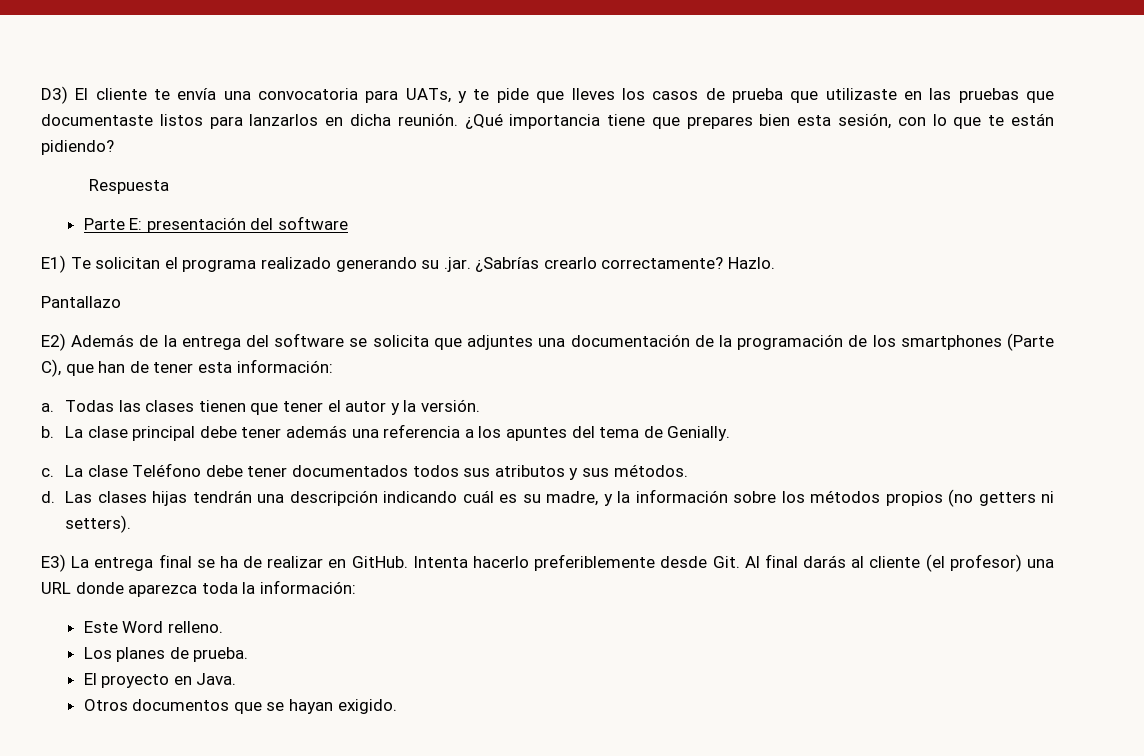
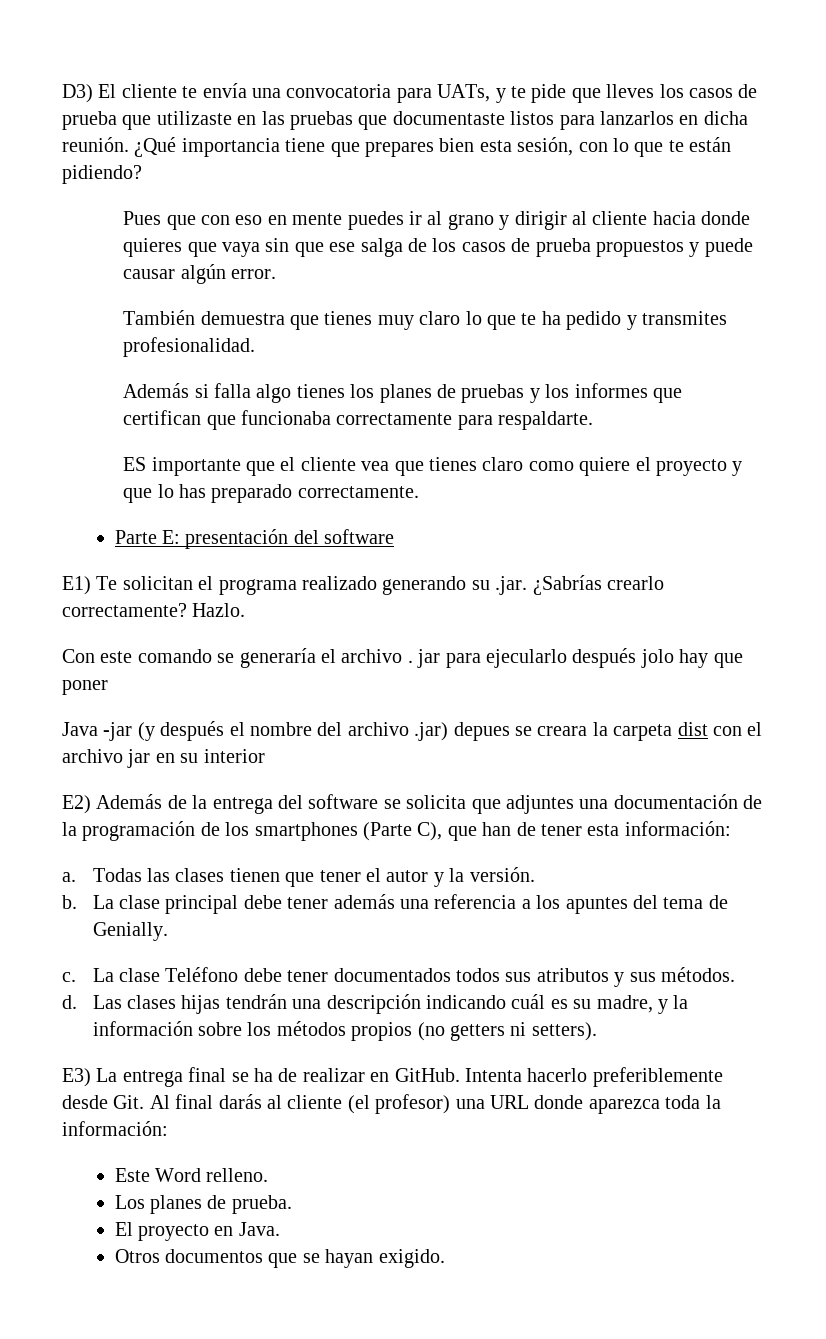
[89,179,170,194] Respuesta -> [123,211,751,230] [123,238,753,257] [123,264,276,284] [123,310,727,330] [123,337,256,357] [123,383,682,403] [123,410,594,430] [123,457,743,476] [123,484,419,503] Pues que con eso en mente puedes ir al grano y dirigir al cliente hacia donde quieres que vaya sin que ese salga de los casos de prueba propuestos y puede causar algún error. // También demuestra que tienes muy claro lo que te ha pedido y transmites profesionalidad. // Además si falla algo tienes los planes de pruebas y los informes que certifican que funcionaba correctamente para respaldarte. // ES importante que el cliente vea que tienes claro como quiere el proyecto y que lo has preparado correctamente.
[41,296,121,308] Pantallazo -> [62,648,743,668] [62,680,108,695] [62,721,763,741] [62,749,265,768] Con este comando se generaría el archivo . jar para ejecularlo después jolo hay que poner // Java -jar (y después el nombre del archivo .jar) depues se creara la carpeta dist con el archivo jar en su interior

